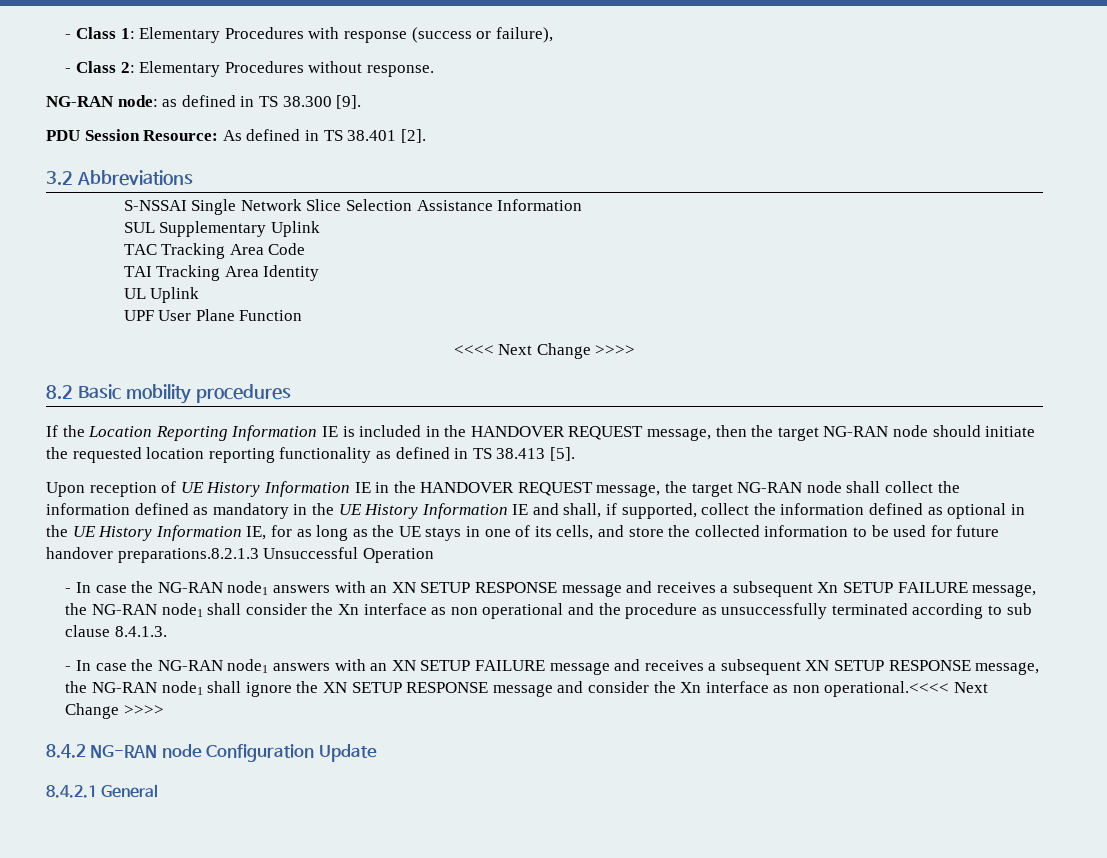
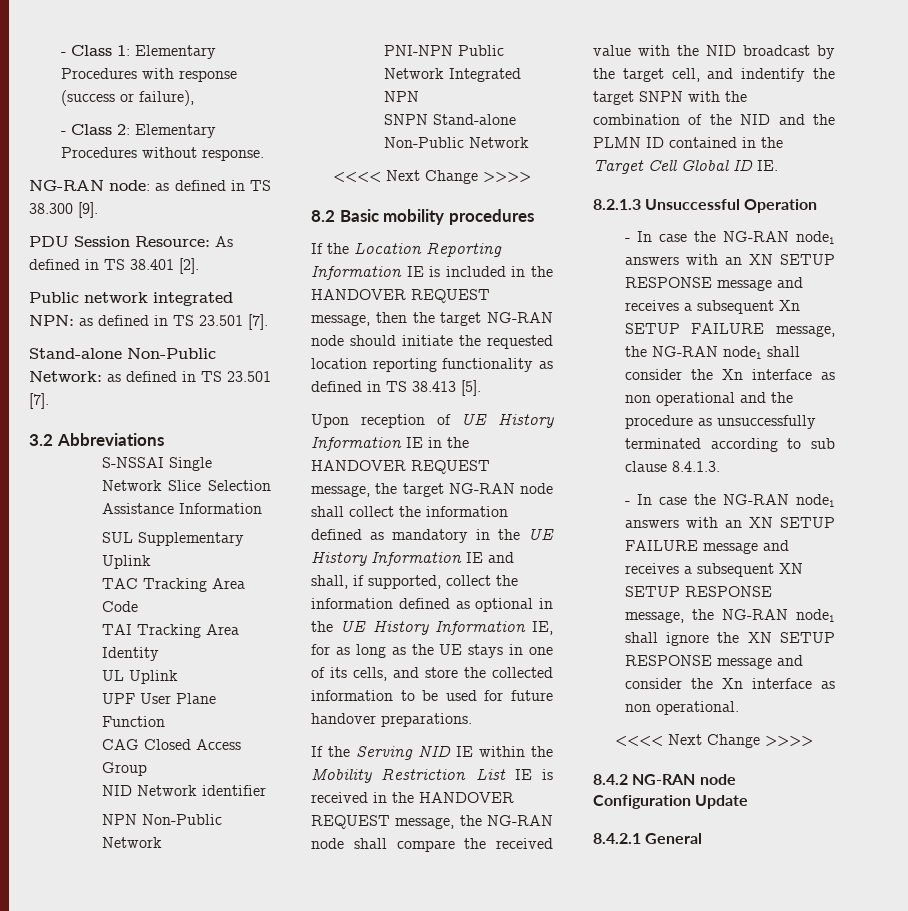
(426, 136) none -> [29,292,233,306] [29,314,268,330] [29,348,216,359] [29,371,271,382] [29,393,49,409] // Public network integrated NPN: as defined in TS 23.501 [7]. // Stand-alone Non-Public Network: as defined in TS 23.501 [7].
(303, 315) none -> [101,739,241,750] [101,762,147,776] [101,785,266,796] [101,814,222,825] [101,837,162,848] [383,45,504,56] [383,68,521,82] [383,91,419,102] [383,114,516,125] [383,137,529,148] // CAG Closed Access Group // NID Network identifier // NPN Non-Public Network // PNI-NPN Public Network Integrated NPN // SNPN Stand-alone Non-Public Network
[117,548,259,563] preparations.8.2.1.3 -> [381,713,472,727] [311,745,553,760] [311,768,553,783] [311,792,514,803] [311,815,553,829] [311,838,553,852] [593,45,835,59] [593,68,835,82] [593,91,747,105] [593,114,835,125] [593,137,783,148] [593,159,778,174] [593,199,641,210] preparations. // If the Serving NID IE within the Mobility Restriction List IE is received in the HANDOVER REQUEST message, the NG-RAN node shall compare the received value with the NID broadcast by the target cell, and indentify the target SNPN with the combination of the NID and the PLMN ID contained in the Target Cell Global ID IE. // 8.2.1.3
[824,681,950,697] operational.<<<< -> [655,701,739,715] [615,736,663,746] operational. // <<<<

